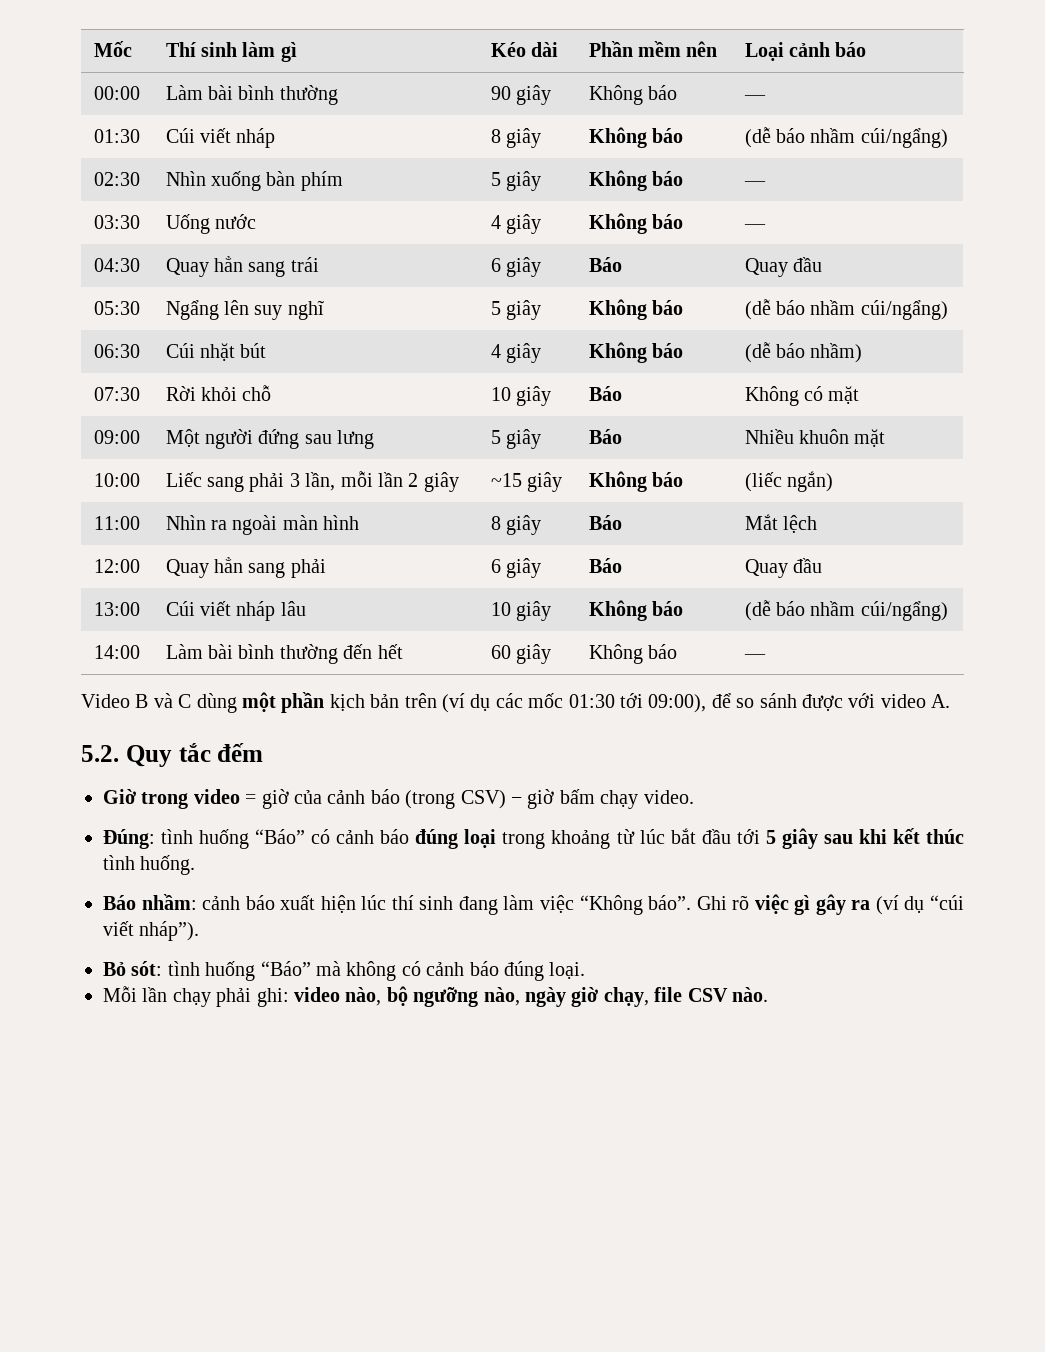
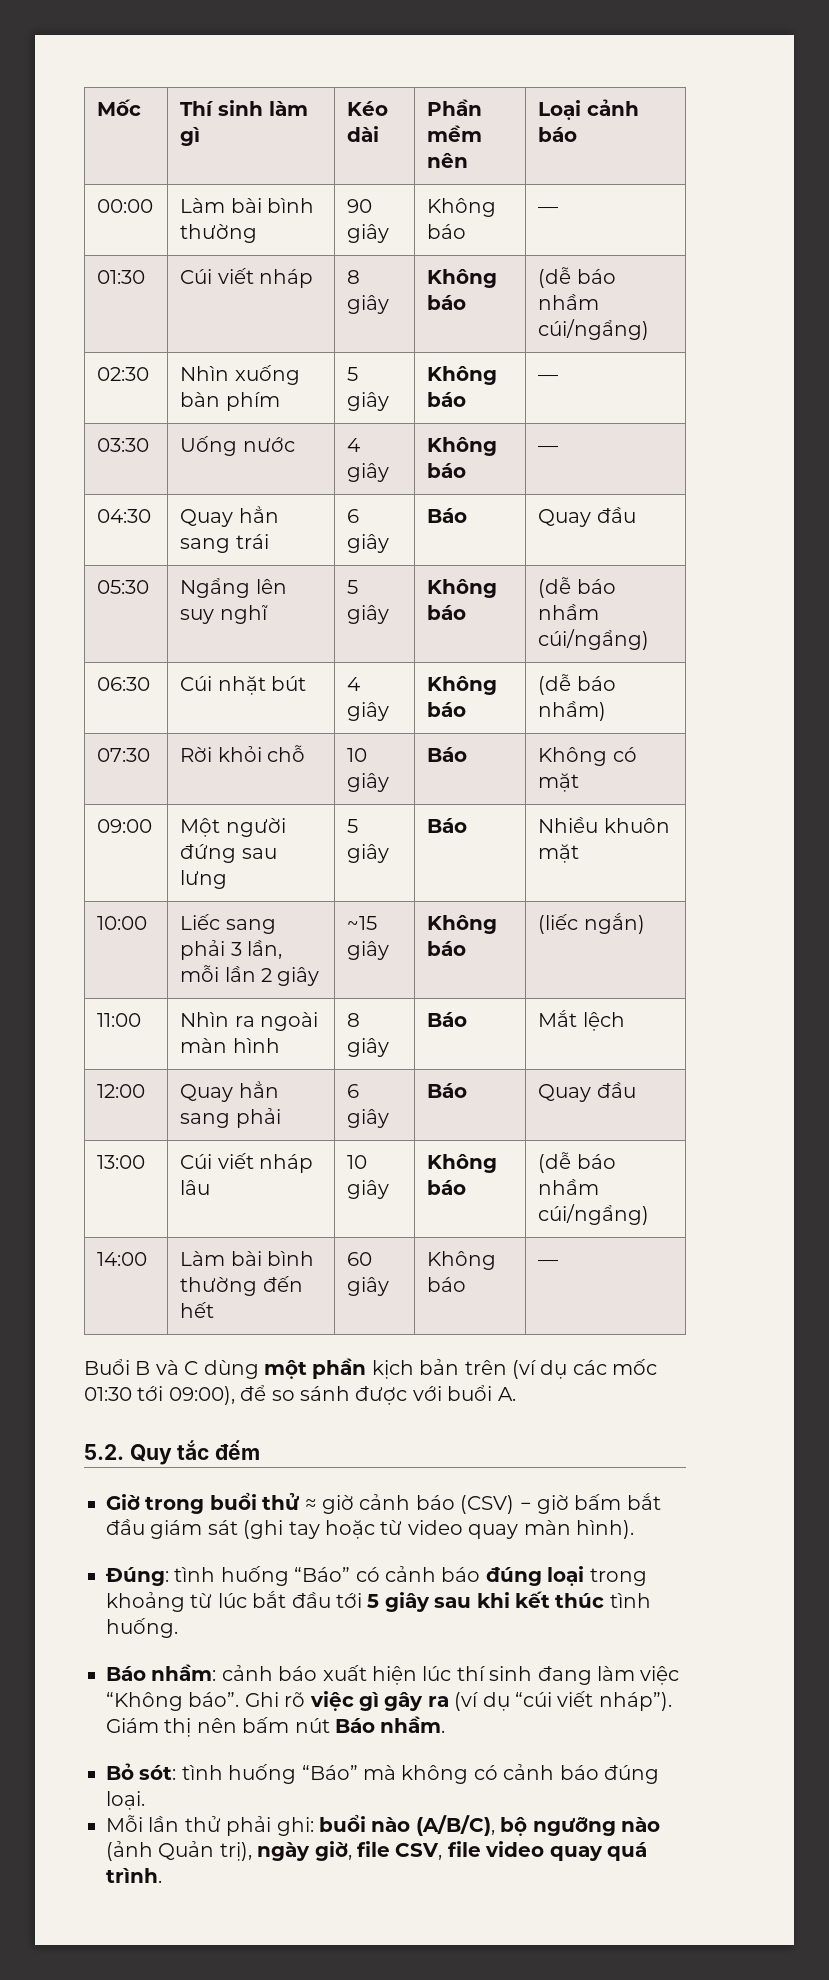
[81,694,130,708] Video -> [84,1359,130,1375] Buổi
[880,694,926,708] video -> [447,1385,493,1401] buổi
[193,789,694,809] video = giờ của cảnh báo (trong CSV) − giờ bấm chạy video. -> [209,1492,661,1514] [106,1519,634,1539] buổi thử ≈ giờ cảnh báo (CSV) − giờ bấm bắt đầu giám sát (ghi tay hoặc từ video quay màn hình).
(200, 931) none -> [106,1716,446,1737] Giám thị nên bấm nút Báo nhầm.
[172,988,211,1007] chạy -> [184,1816,221,1832] thử
[294,986,768,1007] video nào, bộ ngưỡng nào, ngày giờ chạy, file CSV nào. -> [319,1814,660,1836] [106,1841,647,1861] [106,1868,162,1883] buổi nào (A/B/C), bộ ngưỡng nào (ảnh Quản trị), ngày giờ, file CSV, file video quay quá trình.

